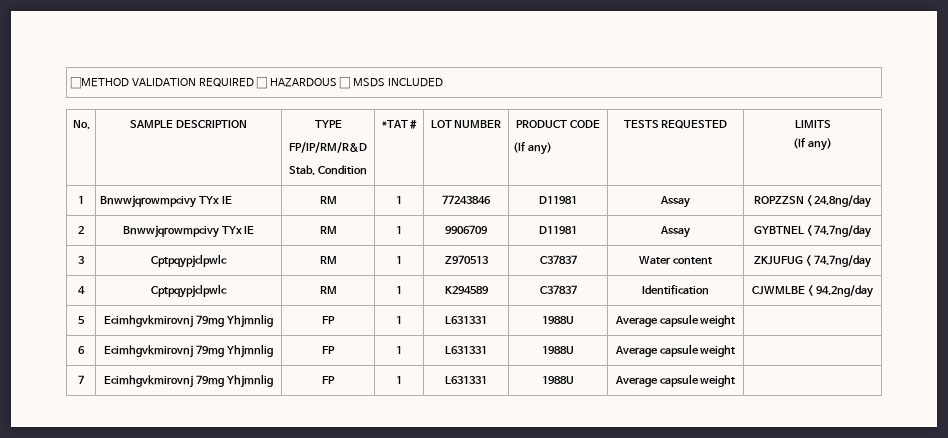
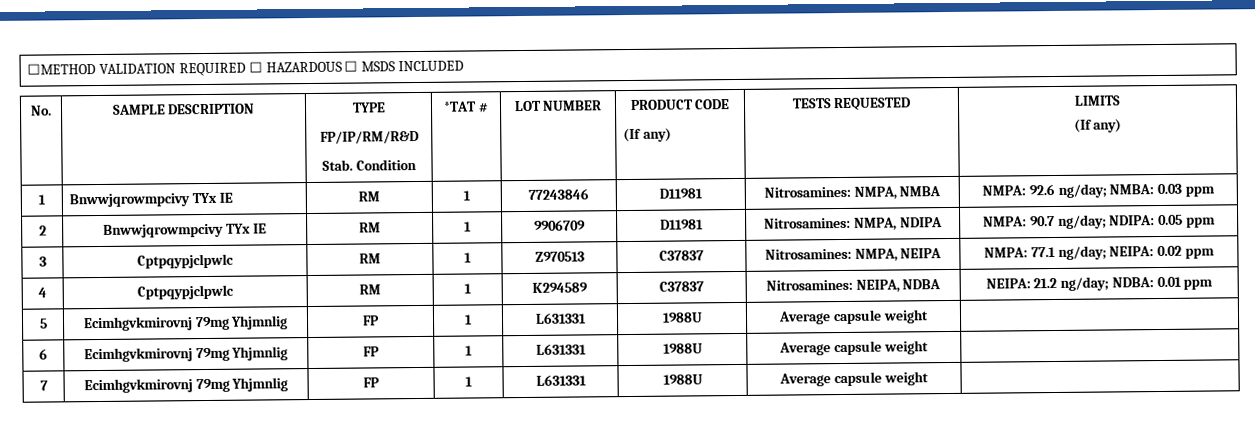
[660,196,690,208] [753,195,872,208] Assay | ROPZZSN < 24.8ng/day -> [763,186,942,200] [982,183,1215,198] Nitrosamines: NMPA, NMBA | NMPA: 92.6 ng/day; NMBA: 0.03 ppm
[660,226,690,238] [753,225,872,238] Assay | GYBTNEL < 74.7ng/day -> [764,217,943,231] [983,214,1216,229] Nitrosamines: NMPA, NDIPA | NMPA: 90.7 ng/day; NDIPA: 0.05 ppm
[639,256,712,265] [754,255,871,268] Water content | ZKJUFUG < 74.7ng/day -> [764,248,943,262] [984,245,1215,260] Nitrosamines: NMPA, NEIPA | NMPA: 77.1 ng/day; NEIPA: 0.02 ppm
[642,285,709,295] [752,285,873,298] Identification | CJWMLBE < 94.2ng/day -> [765,279,942,293] [985,276,1214,291] Nitrosamines: NEIPA, NDBA | NEIPA: 21.2 ng/day; NDBA: 0.01 ppm

